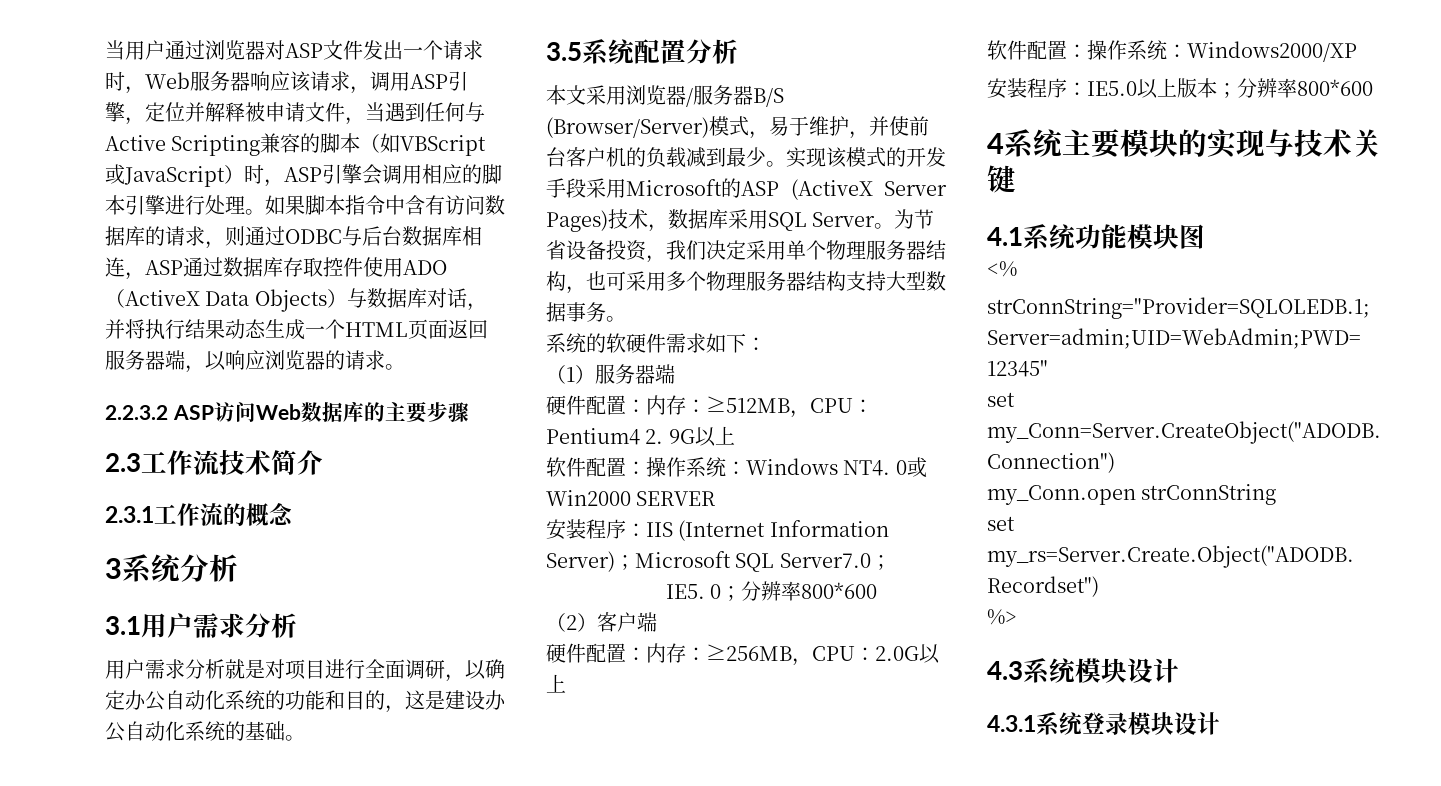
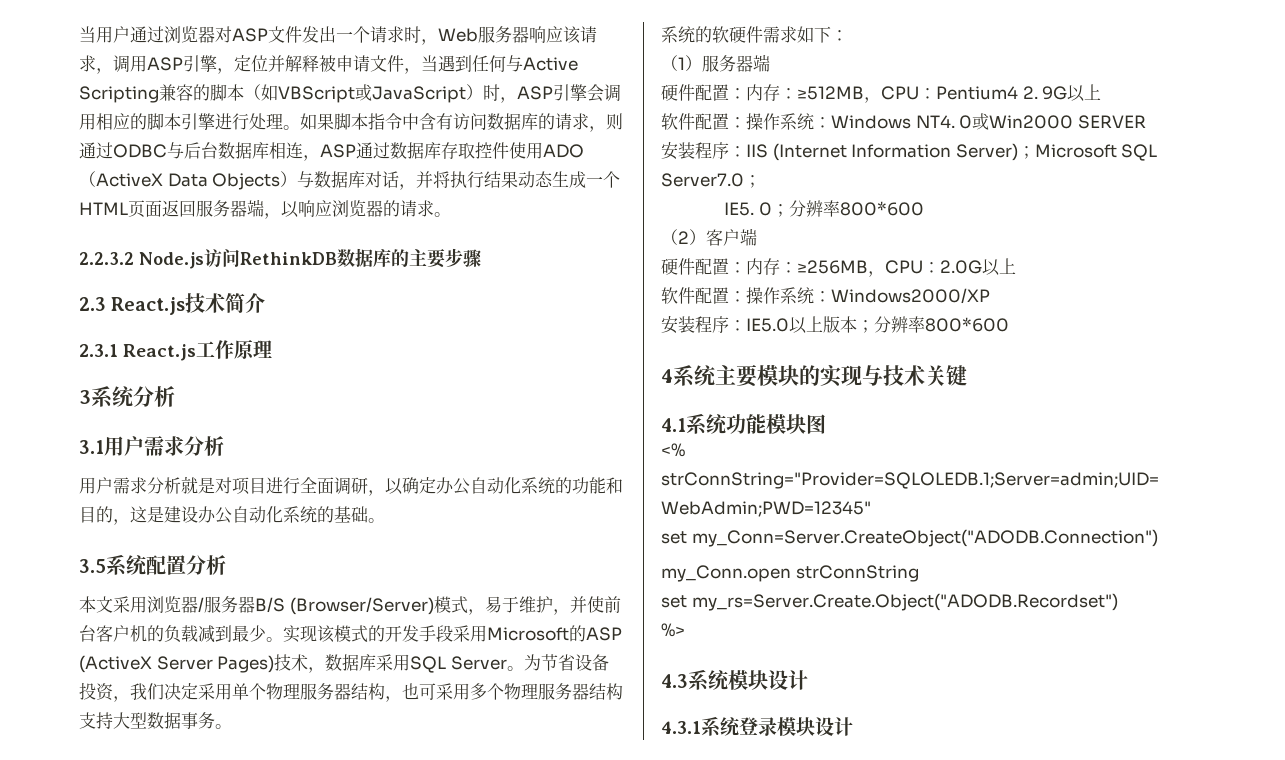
[172,402,301,422] ASP访问Web -> [139,249,337,269] Node.js访问RethinkDB
[141,450,219,475] 工作流 -> [111,297,186,315] React.js
[154,503,293,526] 工作流的概念 -> [123,340,273,361] React.js工作原理

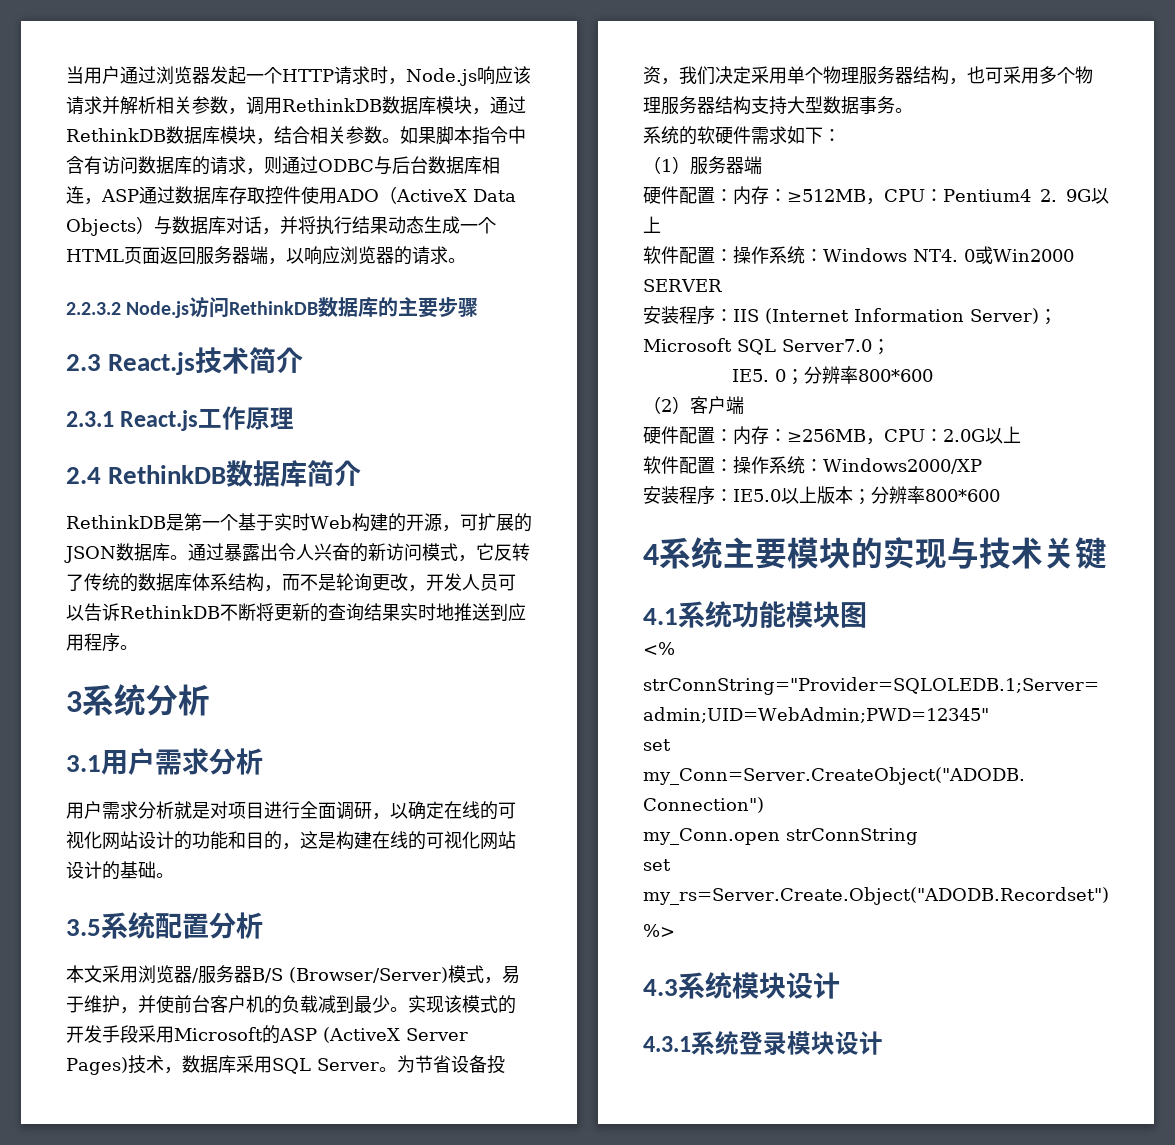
[215,26,597,45] [79,55,578,74] [79,84,621,103] [79,113,283,130] 对ASP文件发出一个请求时，Web服务器响应该请求，调用ASP引擎，定位并解释被申请文件，当遇到任何与Active Scripting兼容的脚本（如VBScript或JavaScript）时，ASP引擎会调用相应的脚本引擎进行处理 -> [210,66,531,86] [66,96,526,115] [66,126,382,145] 发起一个HTTP请求时，Node.js响应该请求并解析相关参数，调用RethinkDB数据库模块，通过RethinkDB数据库模块，结合相关参数
(273, 349) none -> [66,460,362,487] [66,513,532,532] [64,543,530,563] [66,573,516,592] [66,603,526,622] [66,633,138,652] // 2.4 RethinkDB数据库简介 // RethinkDB是第一个基于实时Web构建的开源，可扩展的JSON数据库。通过暴露出令人兴奋的新访问模式，它反转了传统的数据库体系结构，而不是轮询更改，开发人员可以告诉RethinkDB不断将更新的查询结果实时地推送到应用程序。
[436,477,555,495] 办公自动化系统 -> [444,801,516,820] [66,831,174,850] 在线的可视化网站设计
[164,506,317,524] 建设办公自动化系统 -> [336,831,516,850] [66,861,102,879] 构建在线的可视化网站设计

